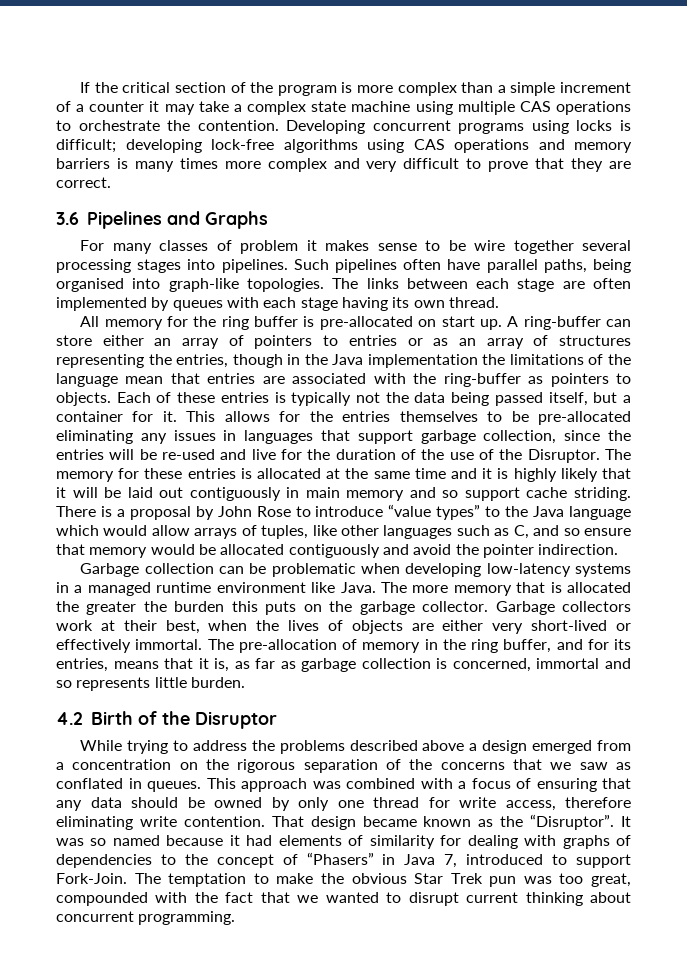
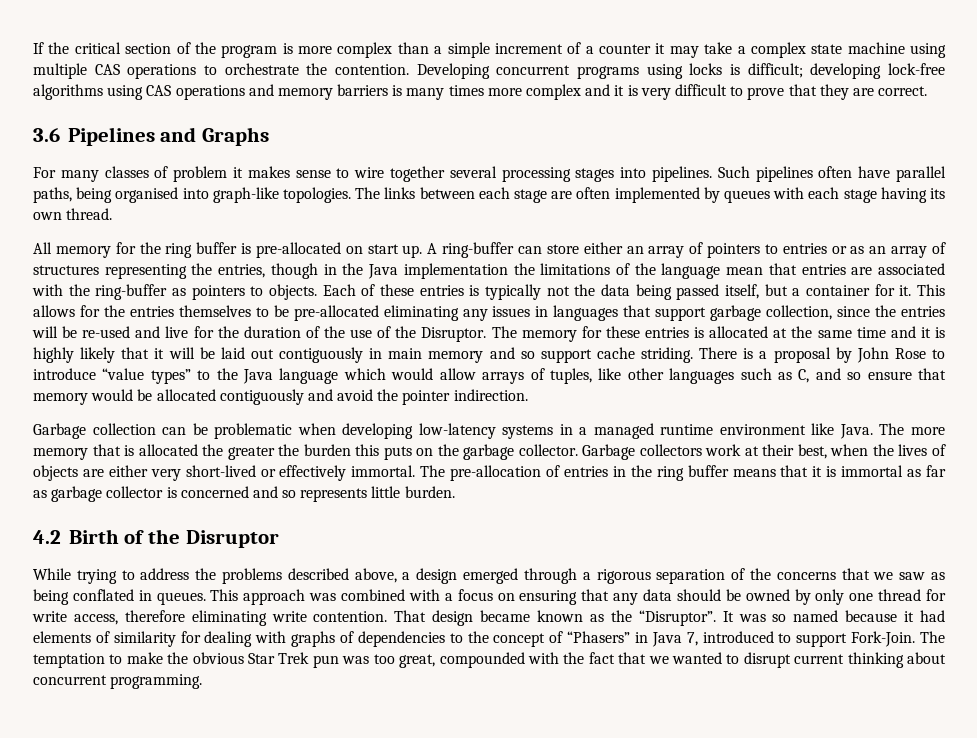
(360, 163) none -> [614,85,638,96] it is
[448,240,466,251] be -> (350, 173) none
[362,642,421,653] memory -> [564,466,608,477] entries
[503,639,631,653] [56,658,108,672] buffer, and for its entries, -> [687,465,729,477] buffer
[214,658,230,672] is, -> [826,465,904,477] is immortal
[361,658,600,672] collection is concerned, immortal -> [106,486,249,498] collector is concerned
[422,740,465,751] above -> [354,568,397,583] above,
[597,740,632,751] [56,759,229,770] from a concentration on the -> [523,568,591,584] through a
(631, 766) none -> [33,589,69,605] being
[516,778,531,789] of -> [497,593,515,601] on

